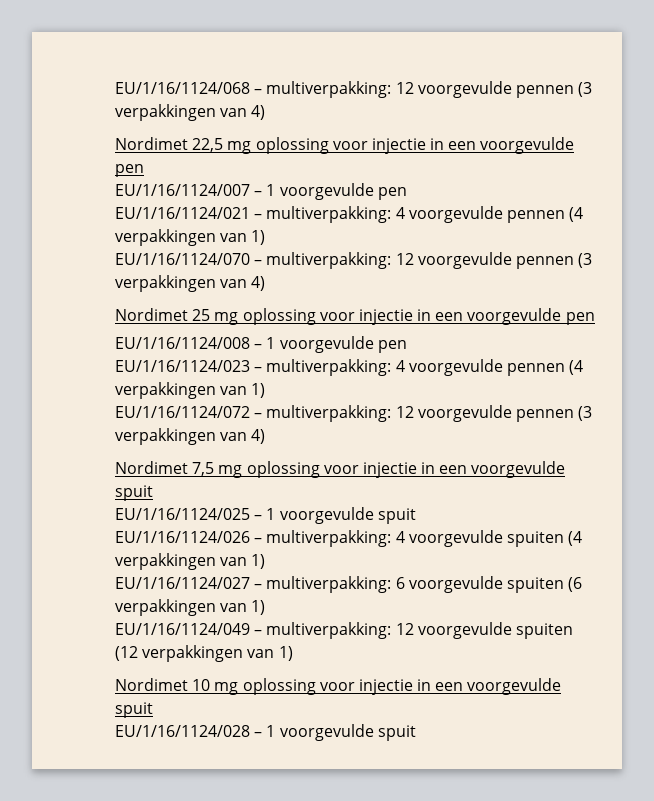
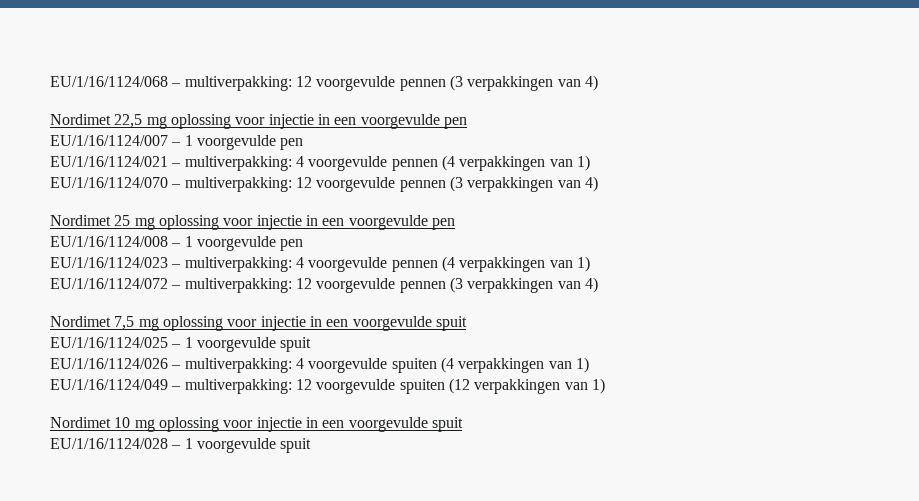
[115,576,583,593] [115,599,266,616] // EU/1/16/1124/027 – multiverpakking: 6 voorgevulde spuiten (6 verpakkingen van 1) -> (589, 365) none

